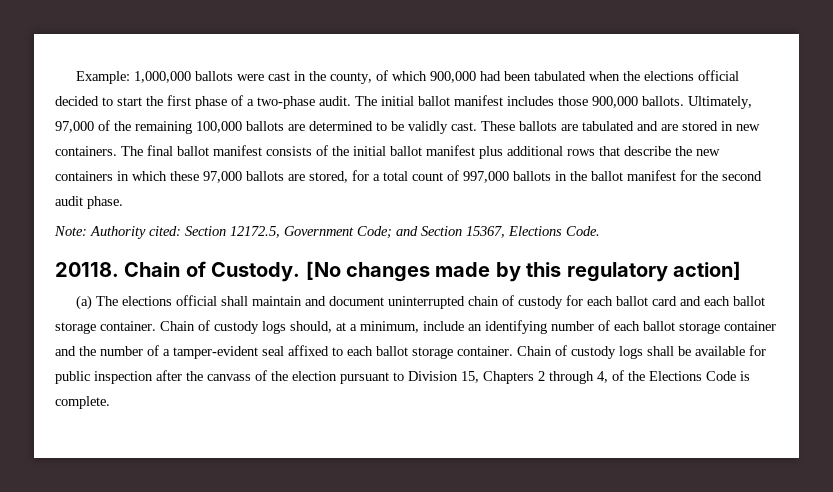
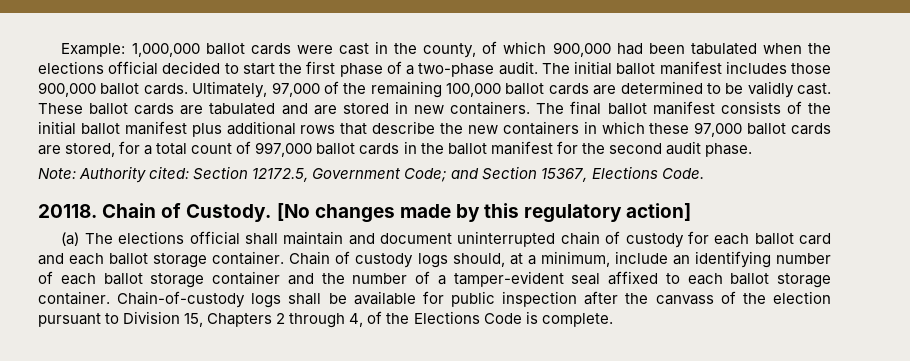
[195,71,234,81] ballots -> [205,43,291,55] ballot cards
[642,96,684,106] ballots. -> [100,83,188,95] ballot cards.
[246,121,284,131] ballots -> [505,83,589,95] ballot cards
[519,121,557,131] ballots -> [89,103,175,115] ballot cards
[246,171,284,181] ballots -> [747,123,831,135] ballot cards
[513,171,551,181] ballots -> [316,143,400,155] ballot cards
[517,345,616,359] Chain of custody -> [117,291,246,308] Chain-of-custody

